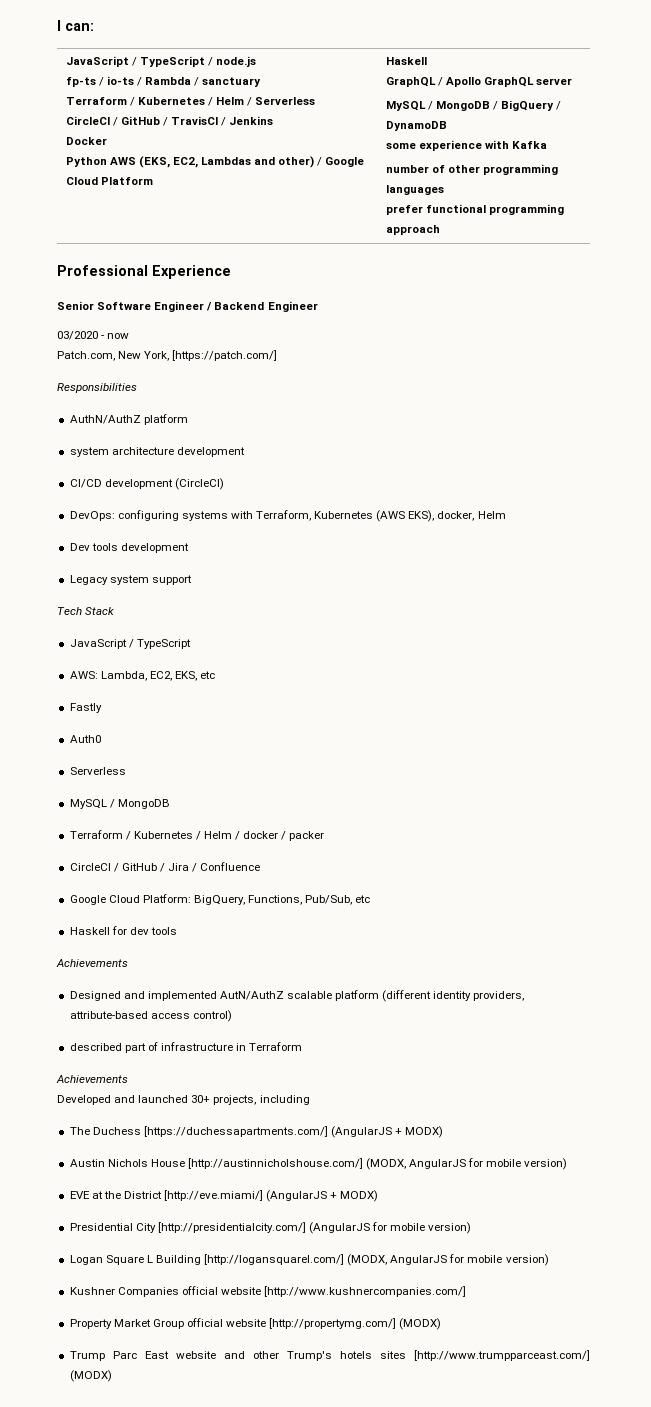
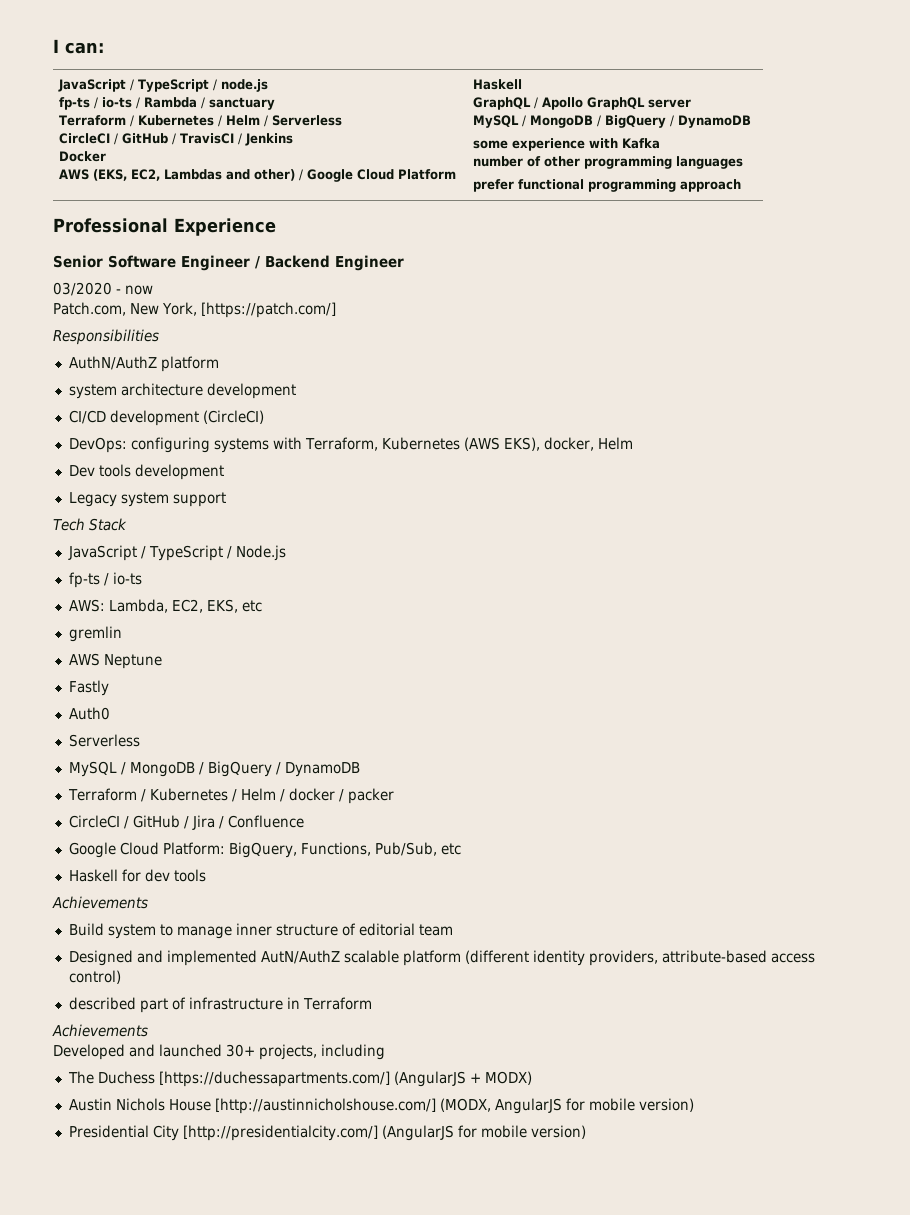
[65,157,107,167] Python -> (106, 156) none
(191, 644) none -> [226,545,286,561] [68,572,142,588] / Node.js // fp-ts / io-ts
(216, 675) none -> [68,626,122,642] [68,653,162,669] // gremlin // AWS Neptune
(170, 804) none -> [198,761,360,777] / BigQuery / DynamoDB
(128, 963) none -> [68,923,453,939] // Build system to manage inner structure of editorial team
[69,1190,379,1202] // EVE at the District [http://eve.miami/] (AngularJS + MODX) -> (694, 1105) none
[69,1254,549,1266] [69,1286,467,1297] [69,1318,442,1330] [69,1350,590,1361] [69,1370,112,1382] // Logan Square L Building [http://logansquarel.com/] (MODX, AngularJS for mobile version) // Kushner Companies official website [http://www.kushnercompanies.com/] // Property Market Group official website [http://propertymg.com/] (MODX) // Trump Parc East website and other Trump's hotels sites [http://www.trumpparceast.com/] (MODX) -> (586, 1132) none

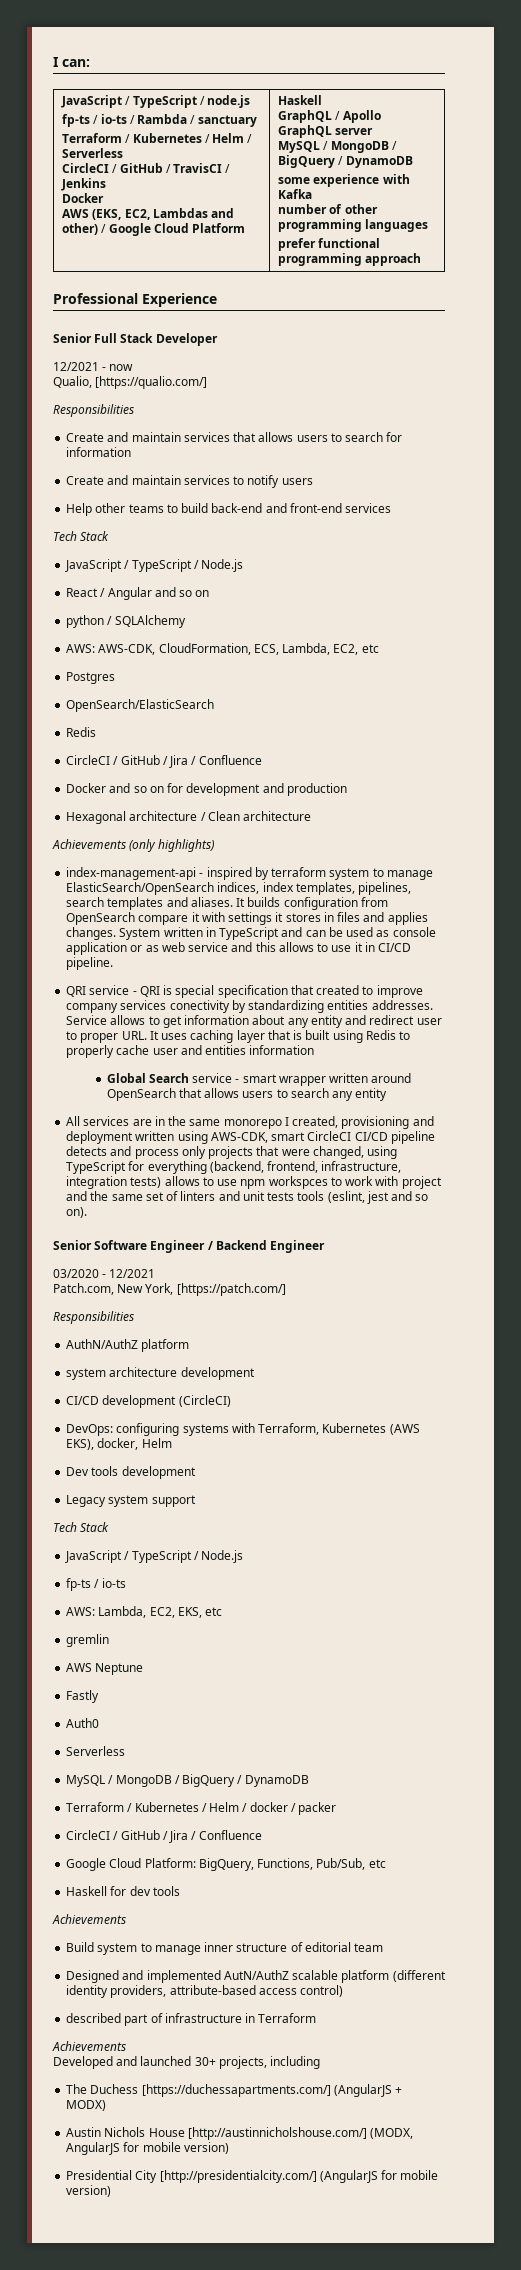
(276, 227) none -> [53,333,218,346] [53,362,134,371] [53,376,208,389] [53,404,134,417] [66,432,403,442] [66,447,132,457] [66,475,313,488] [66,503,392,516] [53,531,110,541] [65,559,244,572] [66,587,210,600] [66,615,186,628] [66,643,379,655] [66,672,116,684] [66,699,215,712] [66,727,97,737] [66,755,262,768] [66,783,347,796] [66,811,312,824] [52,839,215,852] [66,867,433,880] [66,882,412,895] [66,897,388,910] [66,912,428,925] [66,927,436,940] [66,942,412,955] [66,957,114,970] [66,985,423,998] [66,1000,433,1013] [66,1015,442,1028] [66,1030,411,1043] [66,1045,315,1058] [106,1073,412,1086] [106,1088,388,1101] [66,1116,434,1129] [66,1131,435,1144] [66,1146,398,1159] [66,1161,402,1174] [66,1176,442,1189] [66,1191,429,1204] [66,1207,88,1218] // Senior Full Stack Developer // 12/2021 - now // Qualio, [https://qualio.com/] // Responsibilities // Create and maintain services that allows users to search for information // Create and maintain services to notify users // Help other teams to build back-end and front-end services // Tech Stack // JavaScript / TypeScript / Node.js // React / Angular and so on // python / SQLAlchemy // AWS: AWS-CDK, CloudFormation, ECS, Lambda, EC2, etc // Postgres // OpenSearch/ElasticSearch // Redis // CircleCI / GitHub / Jira / Confluence // Docker and so on for development and production // Hexagonal architecture / Clean architecture // Achievements (only highlights) // index-management-api - inspired by terraform system to manage ElasticSearch/OpenSearch indices, index templates, pipelines, search templates and aliases. It builds configuration from OpenSearch compare it with settings it stores in files and applies changes. System written in TypeScript and can be used as console application or as web service and this allows to use it in CI/CD pipeline. // QRI service - QRI is special specification that created to improve company services conectivity by standardizing entities addresses. Service allows to get information about any entity and redirect user to proper URL. It uses caching layer that is built using Redis to properly cache user and entities information // Global Search service - smart wrapper written around OpenSearch that allows users to search any entity // All services are in the same monorepo I created, provisioning and deployment written using AWS-CDK, smart CircleCI CI/CD pipeline detects and process only projects that were changed, using TypeScript for everything (backend, frontend, infrastructure, integration tests) allows to use npm workspces to work with project and the same set of linters and unit tests tools (eslint, jest and so on).
[125,285,153,295] now -> [109,1269,156,1278] 12/2021

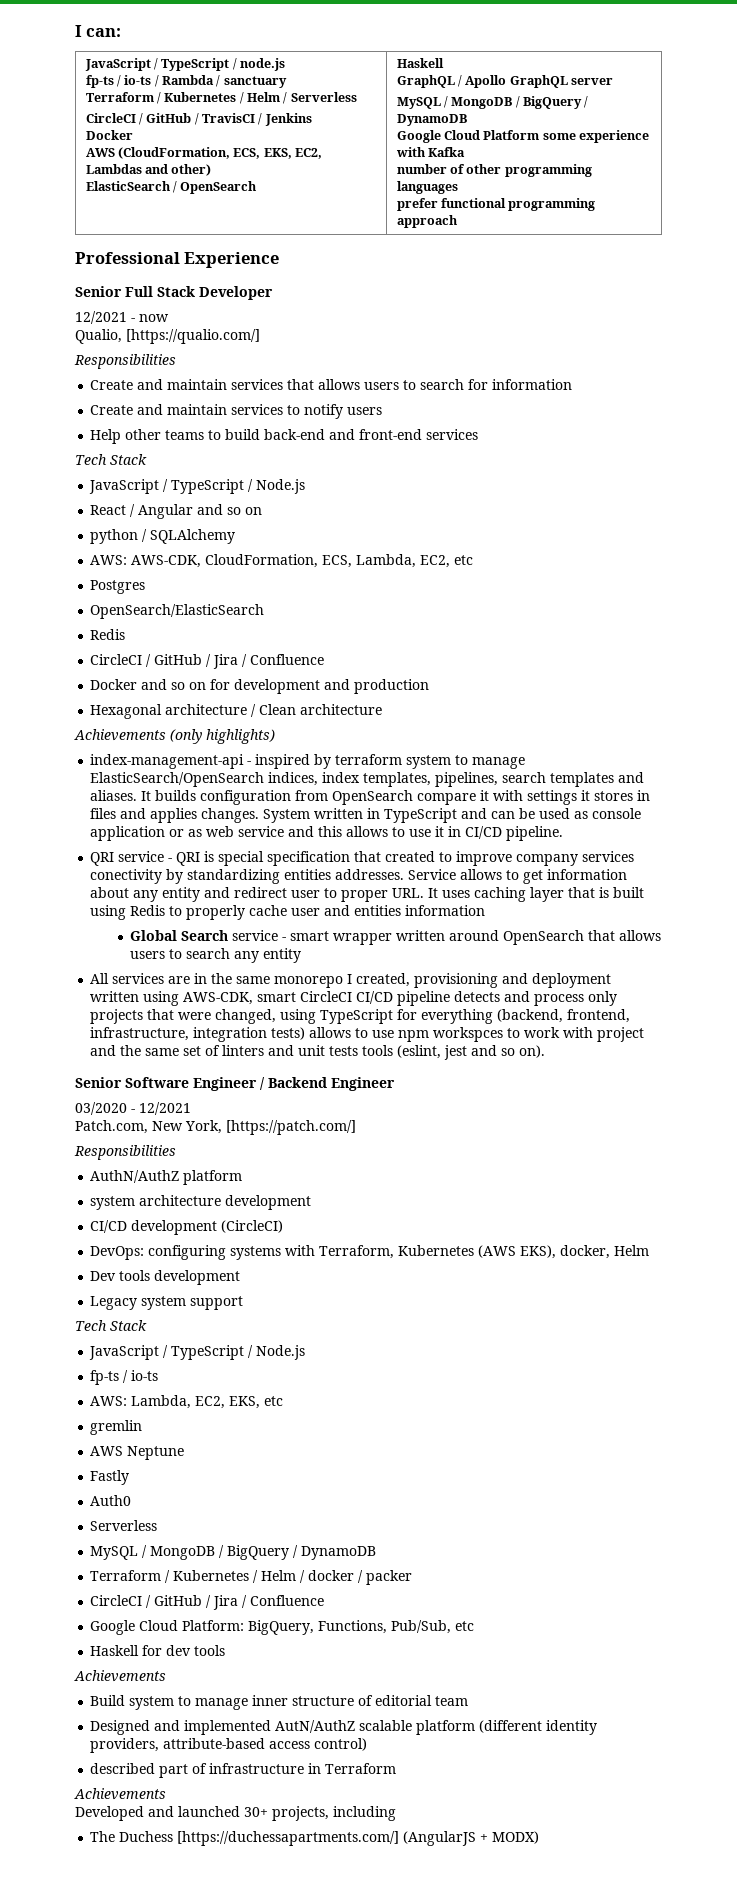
[92,209,122,220] (EKS, -> [117,147,292,159] (CloudFormation, ECS, EKS,
[101,223,246,236] / Google Cloud Platform -> [85,181,258,194] // ElasticSearch / OpenSearch
(413, 162) none -> [396,130,540,143] Google Cloud Platform
[66,2127,414,2140] [66,2142,229,2155] [66,2170,439,2183] [66,2185,112,2197] // Austin Nichols House [http://austinnicholshouse.com/] (MODX, AngularJS for mobile version) // Presidential City [http://presidentialcity.com/] (AngularJS for mobile version) -> (540, 1837) none

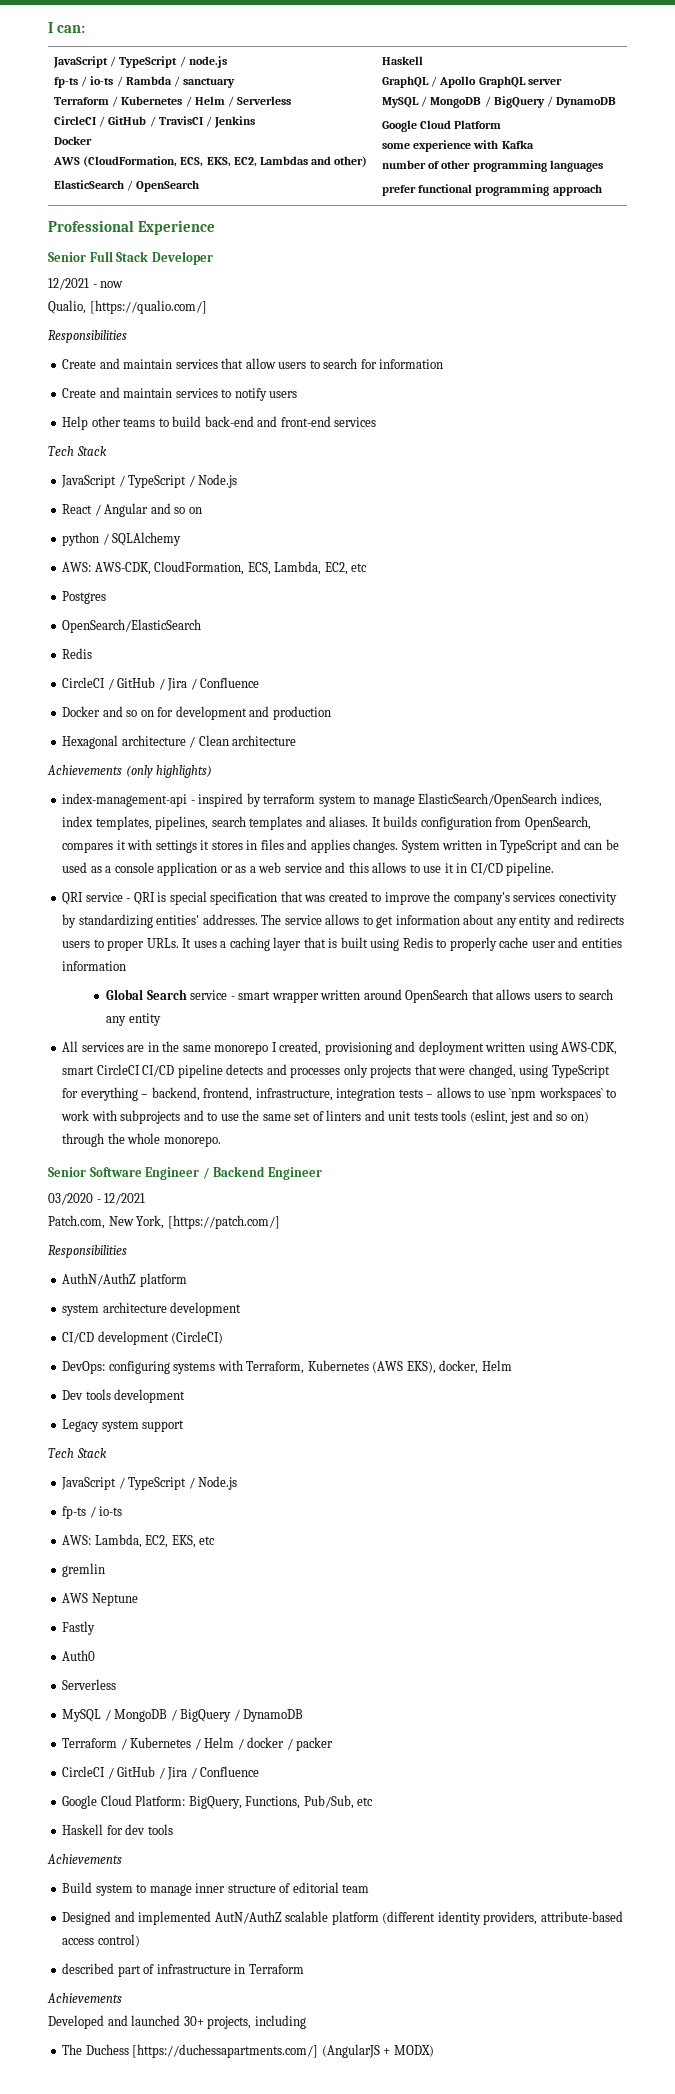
(540, 135) none -> (502, 124) //
[318,379,361,390] allows -> [245,358,276,369] allow
[332,790,477,805] OpenSearch compare -> [524,816,591,830] [62,842,114,853] OpenSearch, compares
(589, 815) none -> [105,866,112,873] a
(203, 833) none -> [249,866,256,873] a
(382, 856) none -> [304,895,326,902] was
[516,854,579,866] company -> [433,891,510,905] the company's
[284,869,457,880] entities addresses. Service -> [156,914,322,925] entities' addresses. The service
[234,887,321,898] redirect user -> [577,914,625,925] [62,941,91,948] redirects users
[392,888,425,898] URL. -> [146,938,179,948] URLs.
(471, 894) none -> [220,941,227,948] a
[534,994,585,1006] process -> [290,1067,341,1078] processes
[497,1009,564,1023] (backend, -> [141,1087,200,1101] – backend,
[271,1027,504,1042] tests) allows to use npm workspces -> [398,1087,603,1101] tests – allows to use `npm workspaces`
[597,1027,645,1042] [90,1045,117,1056] project and -> [120,1110,239,1124] subprojects and to use
[519,1045,546,1058] on). -> [570,1111,589,1123] [62,1133,221,1147] on) through the whole monorepo.

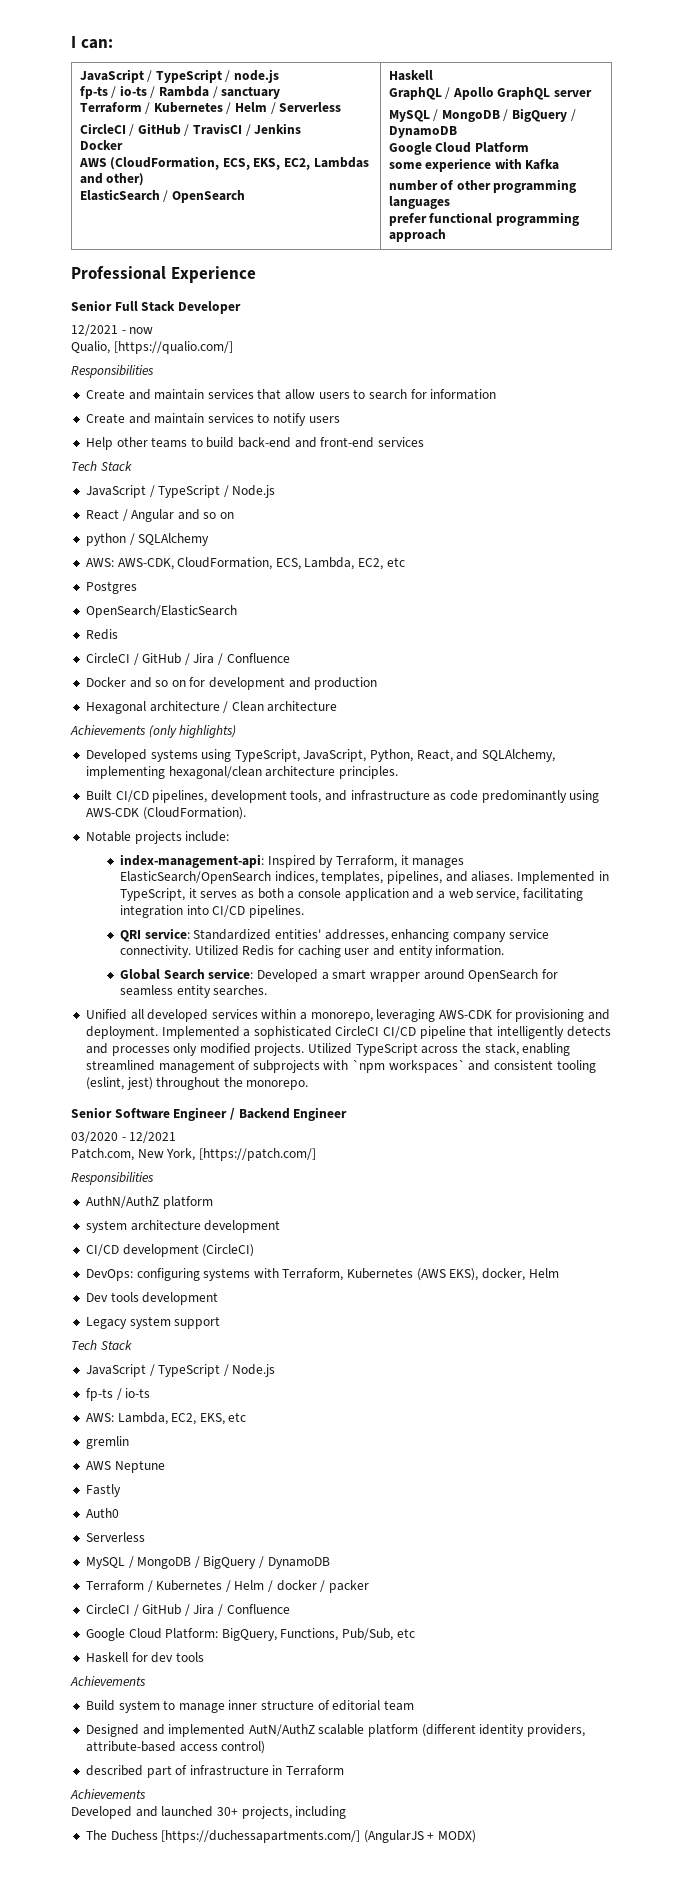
[62,793,415,807] index-management-api - inspired by terraform system to manage -> [85,749,556,762] [85,766,398,779] [85,790,600,803] [85,807,246,820] [85,831,230,844] [120,854,465,868] Developed systems using TypeScript, JavaScript, Python, React, and SQLAlchemy, implementing hexagonal/clean architecture principles. // Built CI/CD pipelines, development tools, and infrastructure as code predominantly using AWS-CDK (CloudFormation). // Notable projects include: // index-management-api: Inspired by Terraform, it manages
[62,816,94,827] index -> (318, 877) none
[211,816,591,830] [62,839,619,853] [62,862,555,876] [62,891,617,905] [62,914,625,928] [62,937,622,951] [62,961,127,971] search templates and aliases. It builds configuration from OpenSearch, compares it with settings it stores in files and applies changes. System written in TypeScript and can be used as a console application or as a web service and this allows to use it in CI/CD pipeline. // QRI service - QRI is special specification that was created to improve the company's services conectivity by standardizing entities' addresses. The service allows to get information about any entity and redirects users to proper URLs. It uses a caching layer that is built using Redis to properly cache user and entities information -> [445,871,609,884] [120,888,583,901] [120,905,305,918] [120,928,549,942] [120,945,505,958] and aliases. Implemented in TypeScript, it serves as both a console application and a web service, facilitating integration into CI/CD pipelines. // QRI service: Standardized entities' addresses, enhancing company service connectivity. Utilized Redis for caching user and entity information.
[190,990,235,1000] service - -> [208,968,329,982] service: Developed a
[320,990,361,1000] written -> (421, 977) none
[471,989,613,1000] [106,1013,161,1026] [62,1041,618,1055] [62,1066,95,1075] that allows users to search any entity // All services are in the same monorepo I created, provisioning and deployment written using AWS-CDK, smart -> [541,969,558,979] [120,985,268,998] [85,1009,610,1022] [85,1026,332,1039] for seamless entity searches. // Unified all developed services within a monorepo, leveraging AWS-CDK for provisioning and deployment. Implemented a sophisticated
(223, 1071) none -> [469,1026,565,1039] that intelligently
[370,1064,610,1078] [62,1087,617,1101] [61,1110,589,1124] [62,1133,161,1147] projects that were changed, using TypeScript for everything – backend, frontend, infrastructure, integration tests – allows to use `npm workspaces` to work with subprojects and to use the same set of linters and unit tests tools (eslint, jest and so on) through the whole -> [199,1043,571,1056] [85,1060,596,1073] [85,1077,243,1090] modified projects. Utilized TypeScript across the stack, enabling streamlined management of subprojects with `npm workspaces` and consistent tooling (eslint, jest) throughout the

